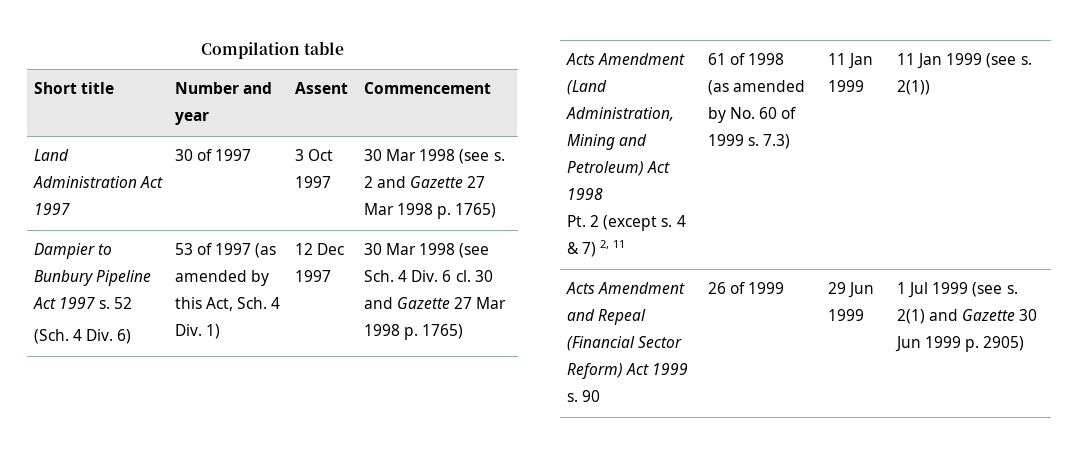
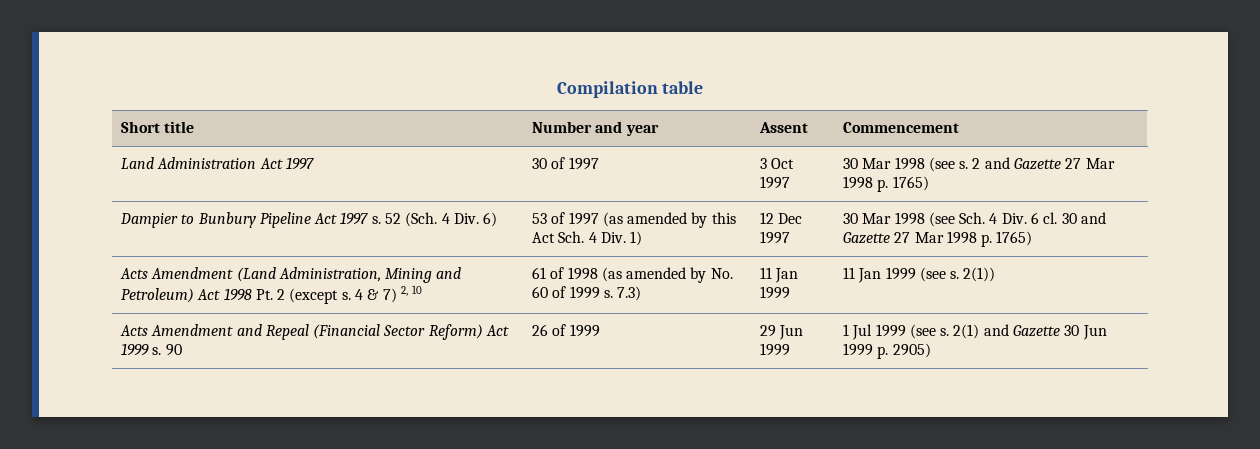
(133, 303) // -> (402, 218) none
[206,297,234,311] Act, -> [531,232,555,243] Act
(603, 194) // -> (252, 294) none
[613,240,626,248] 11 -> [412,285,423,294] 10
(785, 59) // -> (598, 273) none

